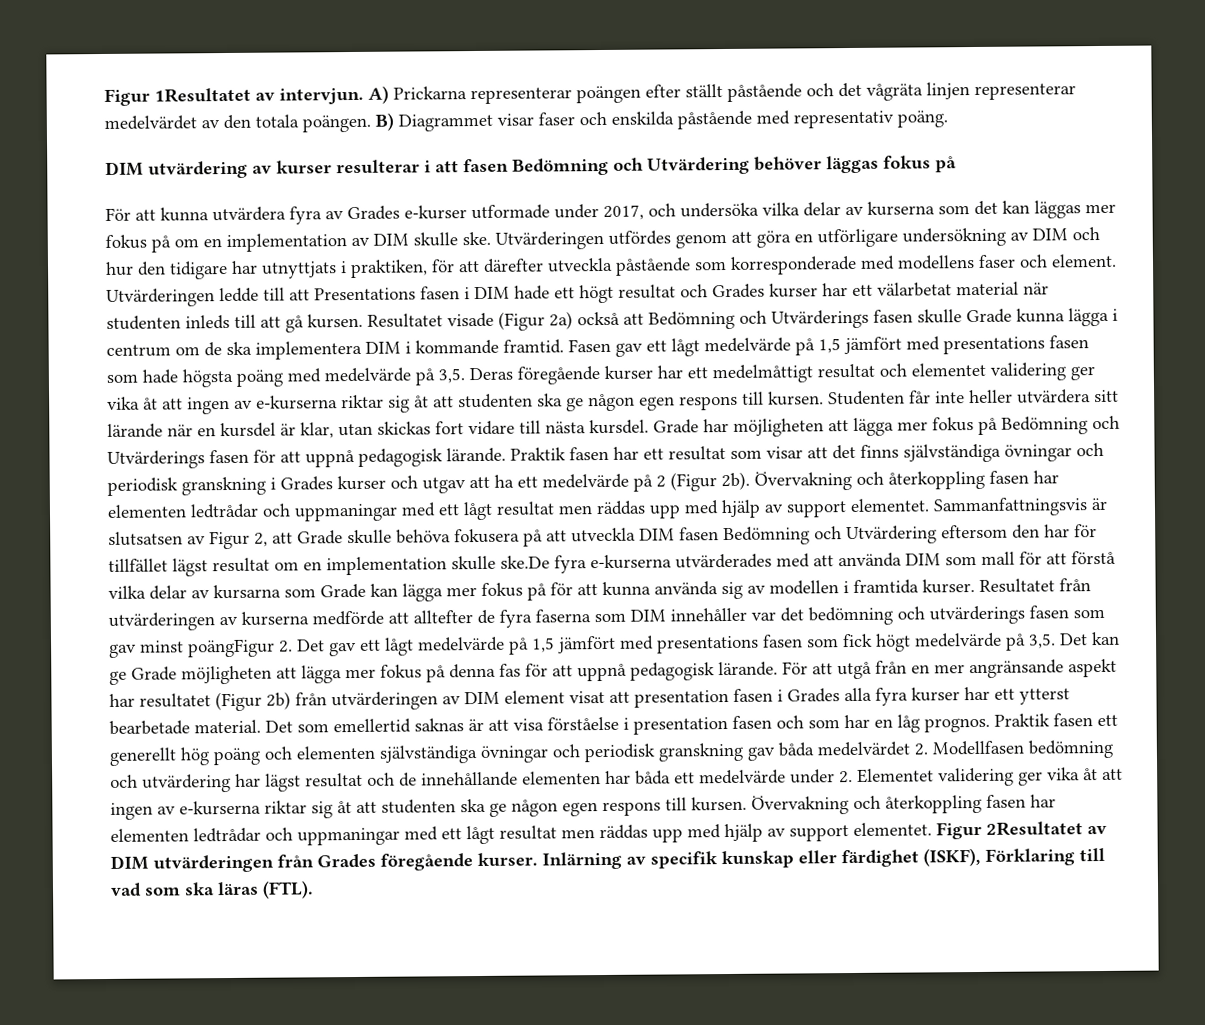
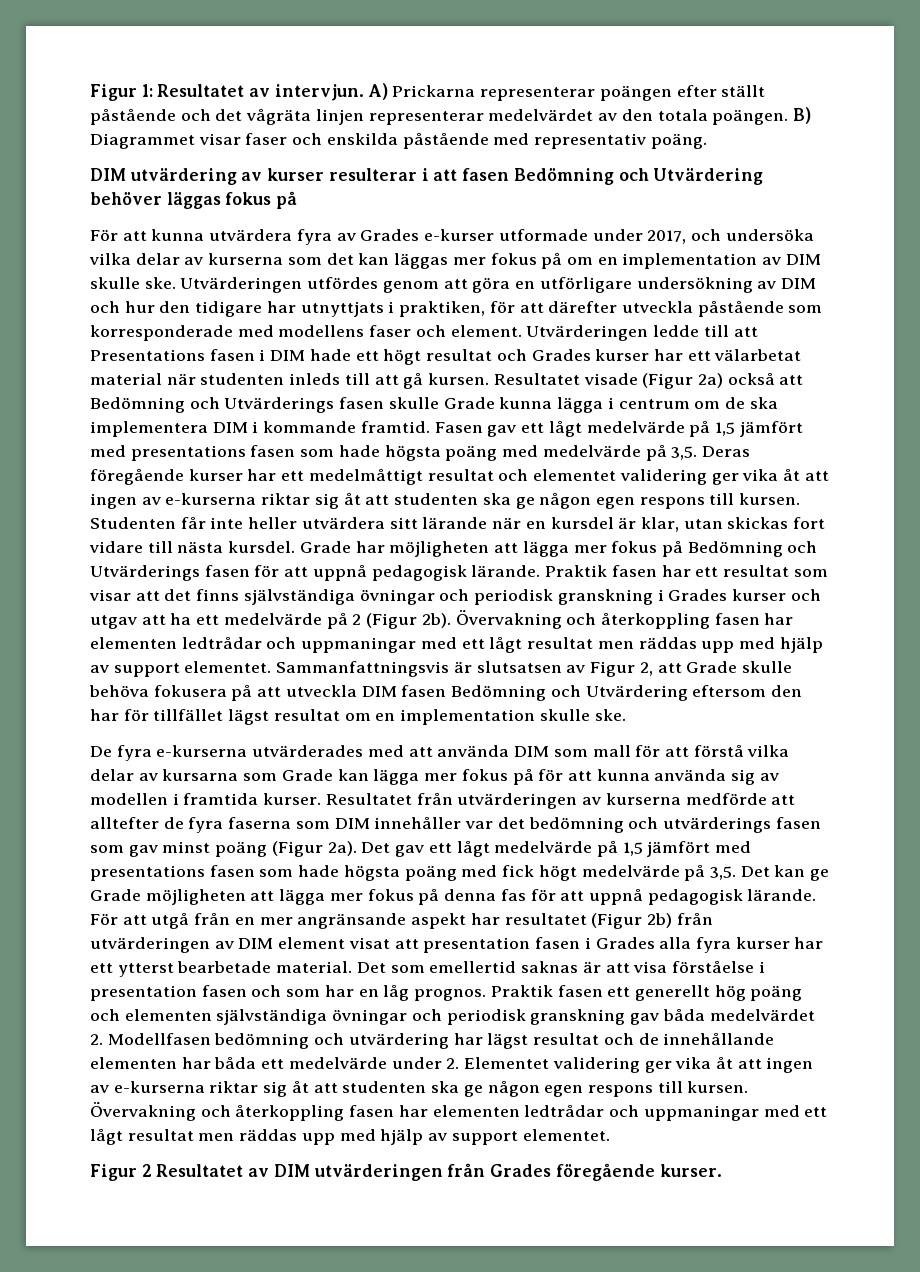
[104,87,251,106] Figur 1Resultatet -> [90,84,245,101] Figur 1: Resultatet
[500,555,550,569] ske.De -> [594,709,626,721] [90,746,112,757] ske. // De
[188,638,293,658] poängFigur 2. -> [215,841,357,857] poäng (Figur 2a).
(839, 643) none -> [298,865,498,881] hade högsta poäng med
[936,821,1083,840] Figur 2Resultatet -> [90,1164,244,1181] // Figur 2 Resultatet
[542,847,1105,870] [110,880,314,899] Inlärning av specifik kunskap eller färdighet (ISKF), Förklaring till vad som ska läras (FTL). -> (722, 1170) none

